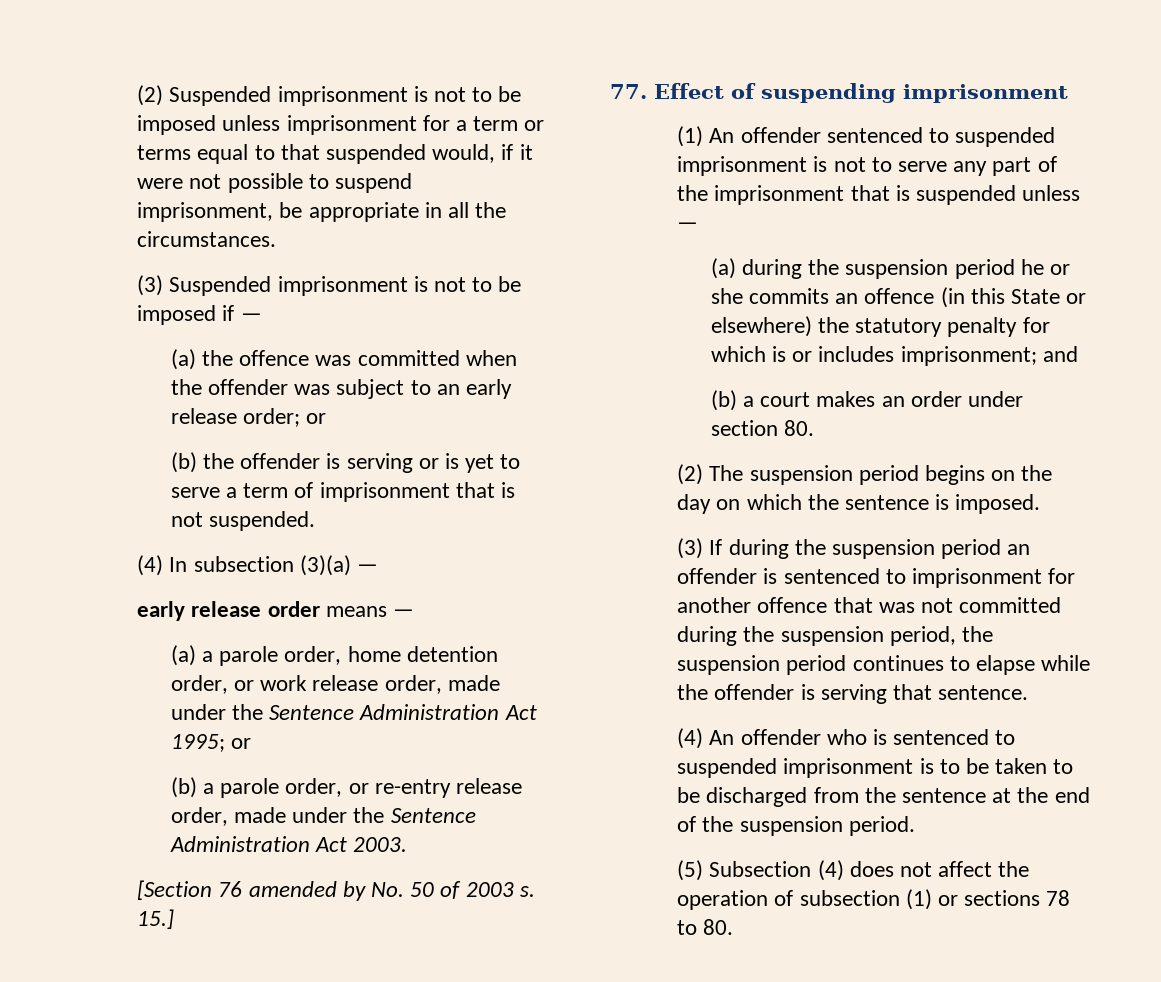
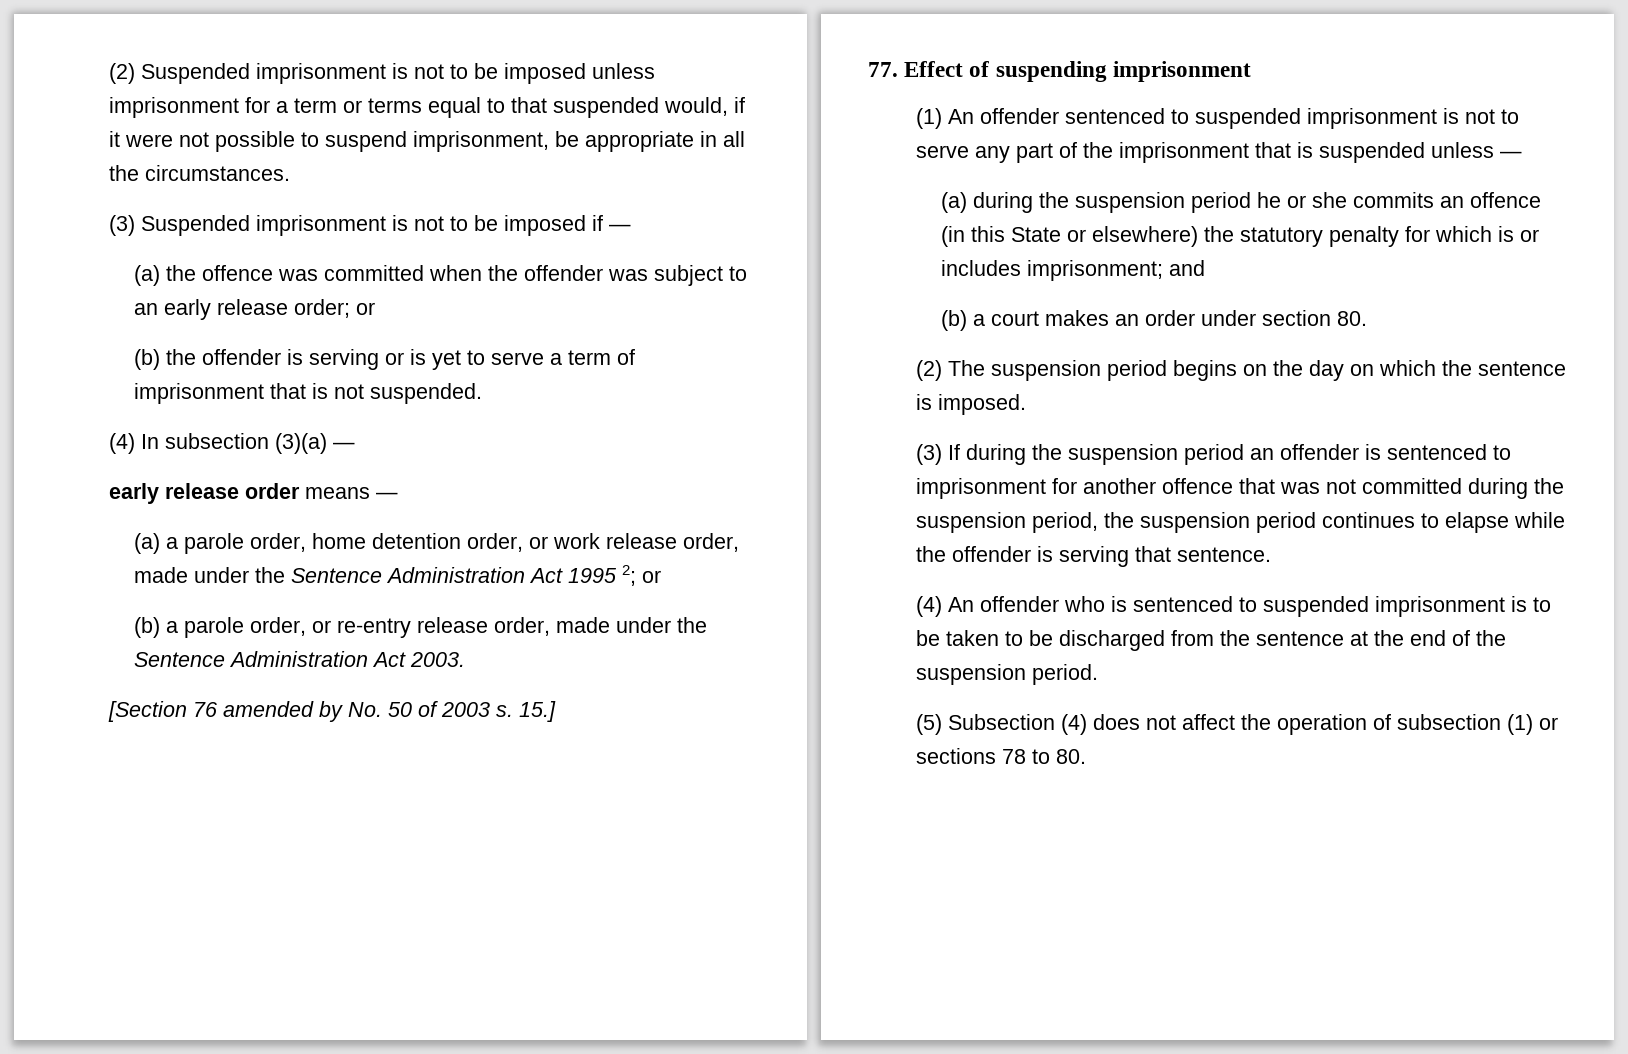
[170,734,225,752] 1995; -> [567,565,636,586] 1995 2;

